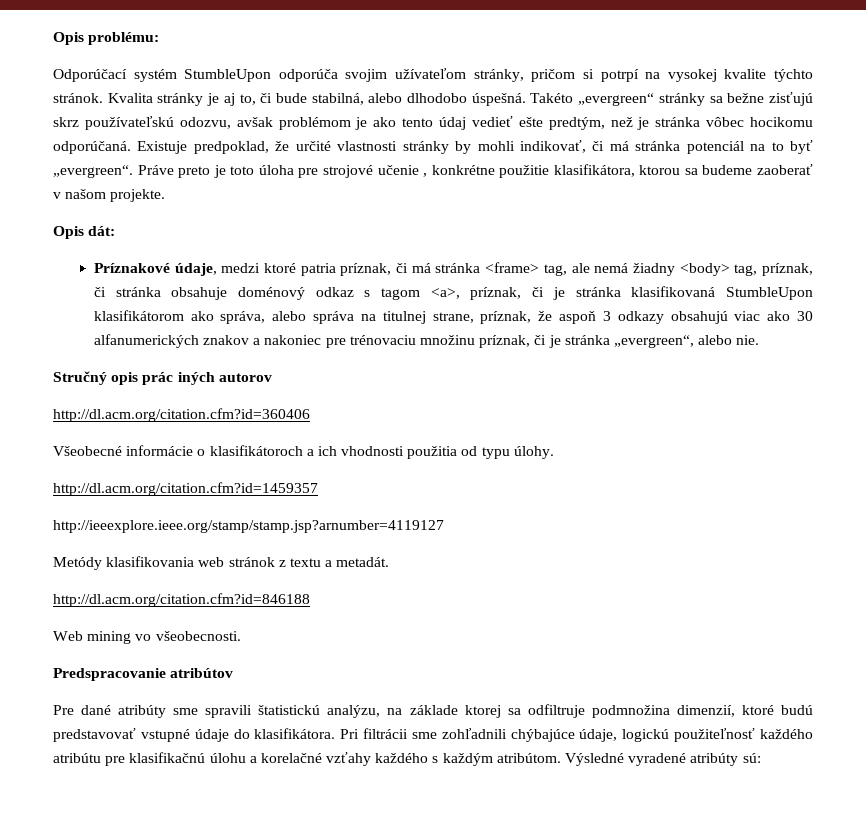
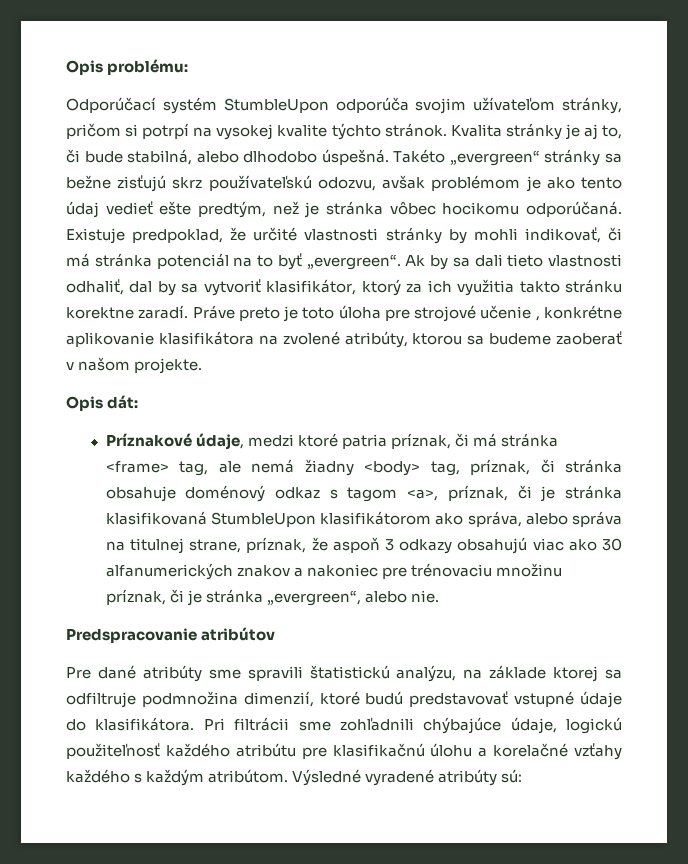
(133, 171) none -> [405,254,622,270] [66,279,622,296] [66,305,189,319] Ak by sa dali tieto vlastnosti odhaliť, dal by sa vytvoriť klasifikátor, ktorý za ich využitia takto stránku korektne zaradí.
[499,164,635,178] použitie klasifikátora, -> [66,331,408,348] aplikovanie klasifikátora na zvolené atribúty,
[53,371,272,385] [53,408,310,422] [53,445,554,459] [53,482,318,496] [53,520,444,533] [53,556,390,570] [53,593,310,607] [53,631,241,644] // Stručný opis prác iných autorov // http://dl.acm.org/citation.cfm?id=360406 // Všeobecné informácie o klasifikátoroch a ich vhodnosti použitia od typu úlohy. // http://dl.acm.org/citation.cfm?id=1459357 // http://ieeexplore.ieee.org/stamp/stamp.jsp?arnumber=4119127 // Metódy klasifikovania web stránok z textu a metadát. // http://dl.acm.org/citation.cfm?id=846188 // Web mining vo všeobecnosti. -> (439, 596) none

